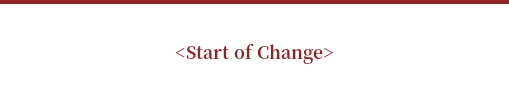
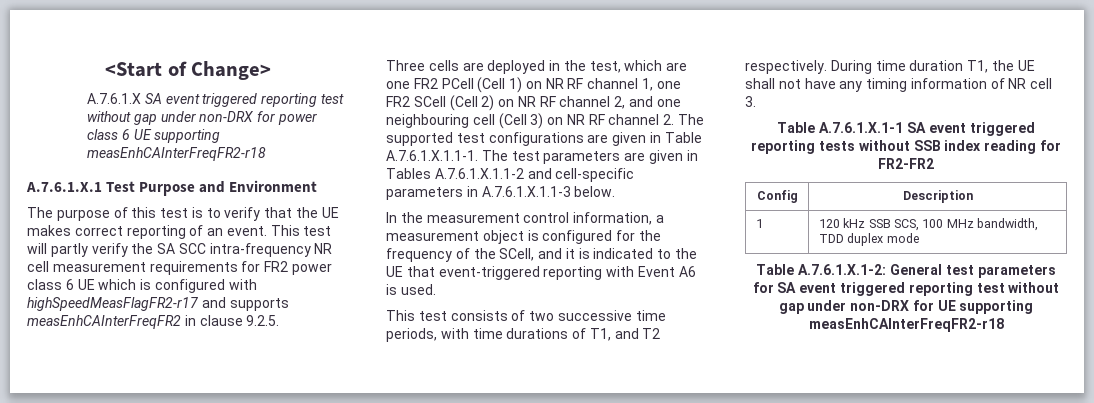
(334, 54) none -> [87,93,345,107] [87,111,318,125] [87,129,221,143] [87,147,267,161] [26,180,318,196] [27,207,339,221] [27,225,332,239] [27,243,333,257] [27,261,332,275] [27,279,257,293] [27,297,289,311] [27,315,280,329] [386,60,688,74] [386,77,681,93] [386,95,681,111] [386,113,705,129] [386,132,702,146] [386,150,698,164] [386,168,635,182] [386,186,616,200] [386,212,664,225] [386,230,661,244] [386,248,698,262] [386,266,696,280] [386,284,436,295] [386,310,666,321] [386,328,661,342] [745,60,1035,74] [745,78,1053,92] [745,96,756,107] [777,122,1035,136] [751,140,1061,154] [878,158,934,169] [756,190,798,203] [902,190,973,203] [755,219,763,228] [818,218,1039,231] [818,233,919,246] [756,264,1056,278] [752,282,1060,296] [778,300,1034,314] [808,318,1004,332] // A.7.6.1.X SA event triggered reporting test without gap under non-DRX for power class 6 UE supporting measEnhCAInterFreqFR2-r18 // A.7.6.1.X.1 Test Purpose and Environment // The purpose of this test is to verify that the UE makes correct reporting of an event. This test will partly verify the SA SCC intra-frequency NR cell measurement requirements for FR2 power class 6 UE which is configured with highSpeedMeasFlagFR2-r17 and supports measEnhCAInterFreqFR2 in clause 9.2.5. // Three cells are deployed in the test, which are one FR2 PCell (Cell 1) on NR RF channel 1, one FR2 SCell (Cell 2) on NR RF channel 2, and one neighbouring cell (Cell 3) on NR RF channel 2. The supported test configurations are given in Table A.7.6.1.X.1.1-1. The test parameters are given in Tables A.7.6.1.X.1.1-2 and cell-specific parameters in A.7.6.1.X.1.1-3 below. // In the measurement control information, a measurement object is configured for the frequency of the SCell, and it is indicated to the UE that event-triggered reporting with Event A6 is used. // This test consists of two successive time periods, with time durations of T1, and T2 respectively. During time duration T1, the UE shall not have any timing information of NR cell 3. // Table A.7.6.1.X.1-1 SA event triggered reporting tests without SSB index reading for FR2-FR2 // Config | Description // 1 | 120 kHz SSB SCS, 100 MHz bandwidth, TDD duplex mode // Table A.7.6.1.X.1-2: General test parameters for SA event triggered reporting test without gap under non-DRX for UE supporting measEnhCAInterFreqFR2-r18

